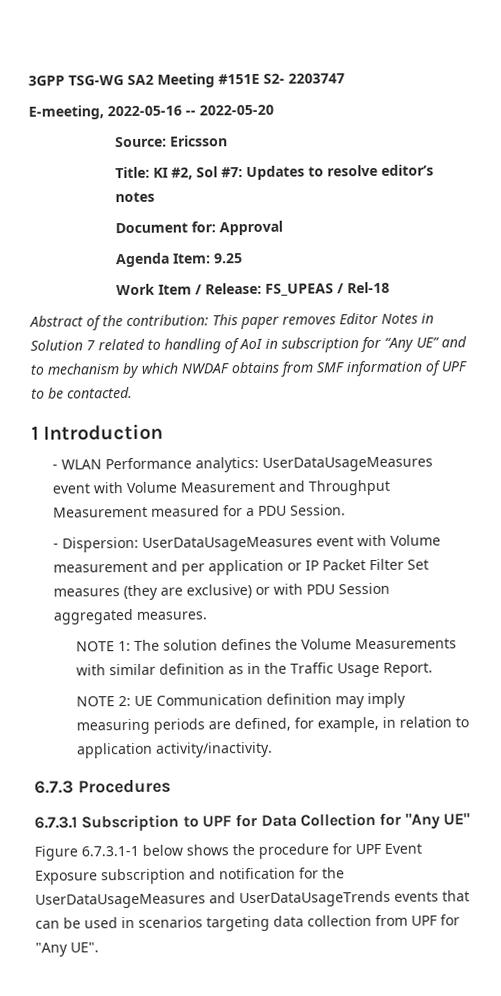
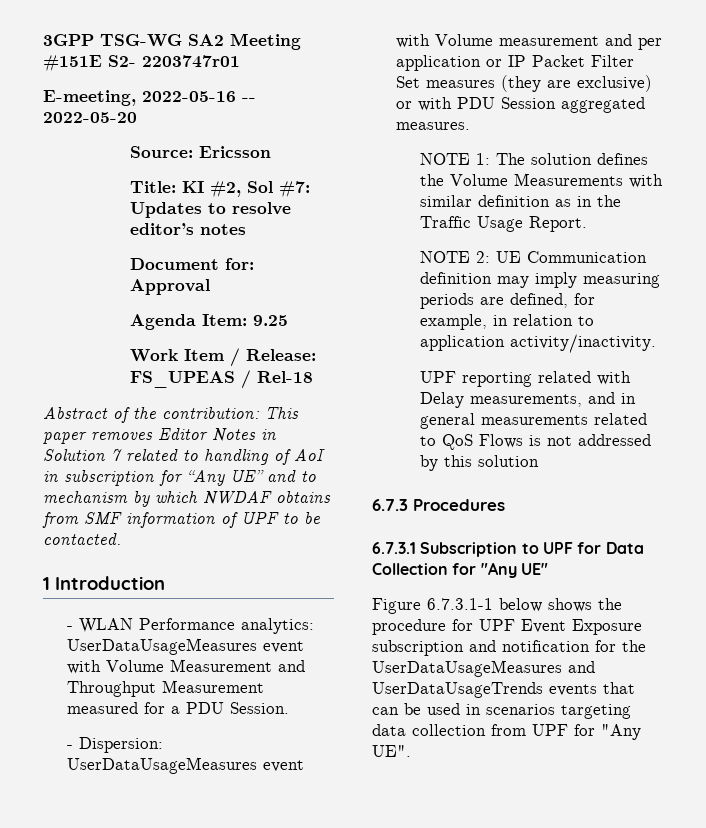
[288,73,345,84] 2203747 -> [142,55,240,68] 2203747r01
(273, 749) none -> [419,371,631,387] [419,392,636,408] [419,413,647,429] [419,434,651,450] [419,455,539,471] // UPF reporting related with Delay measurements, and in general measurements related to QoS Flows is not addressed by this solution

